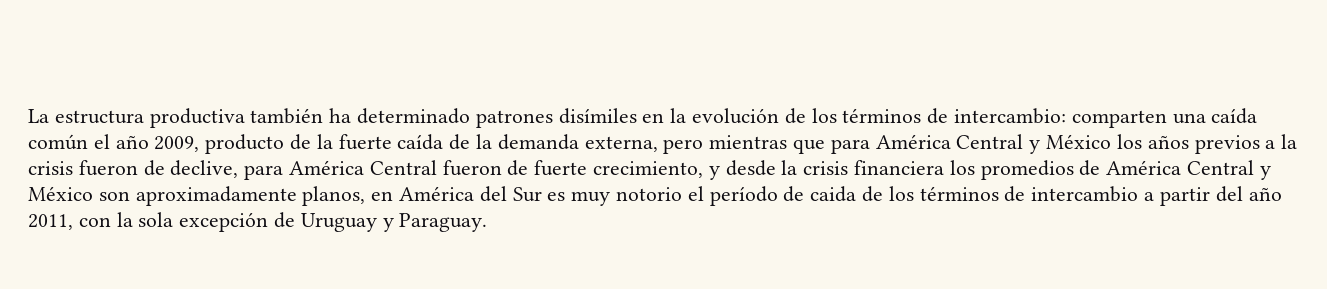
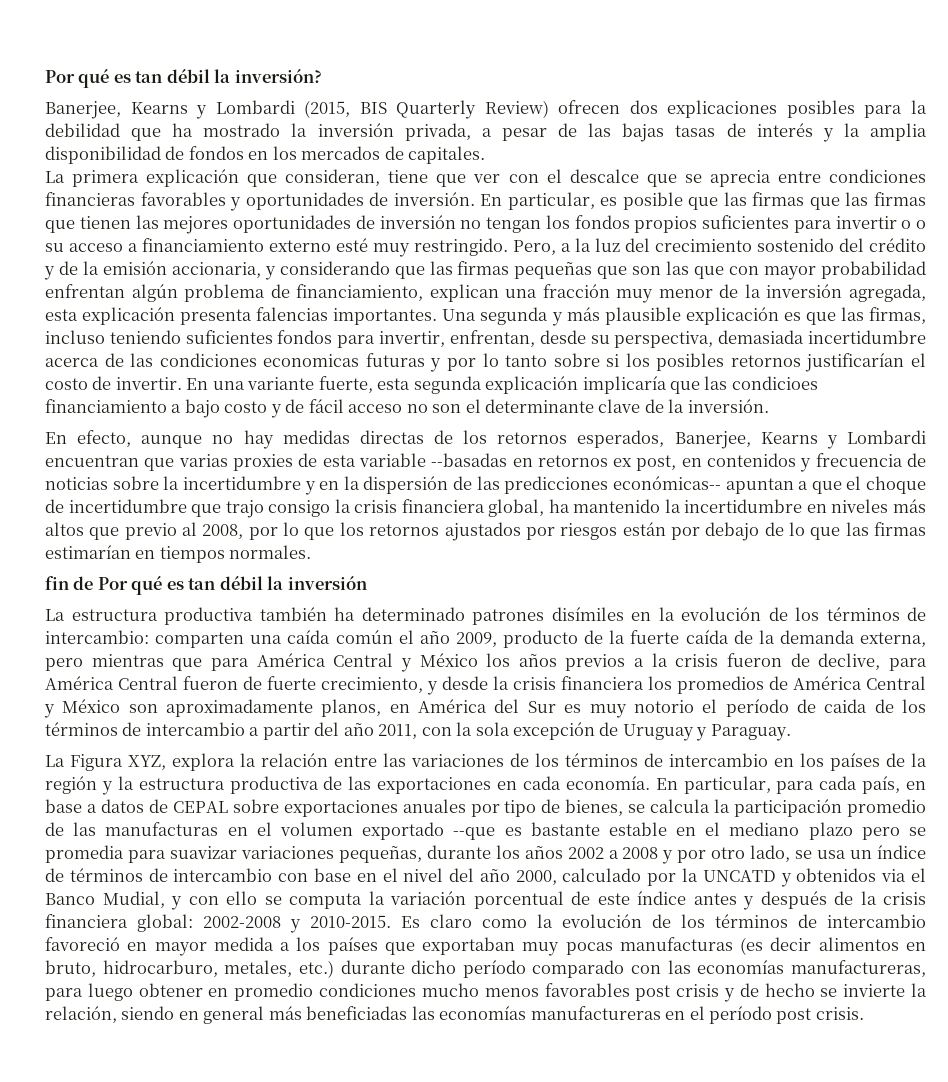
(28, 116) none -> [45,69,322,88] [45,100,928,119] [45,123,928,142] [45,146,486,164] [45,169,927,187] [45,192,926,211] [45,215,926,234] [45,238,926,257] [44,261,927,280] [45,284,927,303] [45,307,926,326] [45,330,927,348] [45,353,926,372] [45,376,818,394] [45,399,769,418] [45,430,926,449] [45,453,926,472] [45,476,926,495] [45,499,926,518] [45,522,927,541] [45,545,312,563] [45,576,367,595] Por qué es tan débil la inversión? // Banerjee, Kearns y Lombardi (2015, BIS Quarterly Review) ofrecen dos explicaciones posibles para la debilidad que ha mostrado la inversión privada, a pesar de las bajas tasas de interés y la amplia disponibilidad de fondos en los mercados de capitales. // La primera explicación que consideran, tiene que ver con el descalce que se aprecia entre condiciones financieras favorables y oportunidades de inversión. En particular, es posible que las firmas que las firmas que tienen las mejores oportunidades de inversión no tengan los fondos propios suficientes para invertir o o su acceso a financiamiento externo esté muy restringido. Pero, a la luz del crecimiento sostenido del crédito y de la emisión accionaria, y considerando que las firmas pequeñas que son las que con mayor probabilidad enfrentan algún problema de financiamiento, explican una fracción muy menor de la inversión agregada, esta explicación presenta falencias importantes. Una segunda y más plausible explicación es que las firmas, incluso teniendo suficientes fondos para invertir, enfrentan, desde su perspectiva, demasiada incertidumbre acerca de las condiciones economicas futuras y por lo tanto sobre si los posibles retornos justificarían el costo de invertir. En una variante fuerte, esta segunda explicación implicaría que las condicioes financiamiento a bajo costo y de fácil acceso no son el determinante clave de la inversión. // En efecto, aunque no hay medidas directas de los retornos esperados, Banerjee, Kearns y Lombardi encuentran que varias proxies de esta variable --basadas en retornos ex post, en contenidos y frecuencia de noticias sobre la incertidumbre y en la dispersión de las predicciones económicas-- apuntan a que el choque de incertidumbre que trajo consigo la crisis financiera global, ha mantenido la incertidumbre en niveles más altos que previo al 2008, por lo que los retornos ajustados por riesgos están por debajo de lo que las firmas estimarían en tiempos normales. // fin de Por qué es tan débil la inversión //
(488, 222) none -> [45,753,927,771] [45,776,926,795] [45,799,926,817] [45,822,926,840] [45,845,927,864] [45,868,926,887] [45,891,926,910] [45,914,926,933] [45,937,926,956] [45,960,926,978] [45,983,927,1002] [45,1006,864,1024] // La Figura XYZ, explora la relación entre las variaciones de los términos de intercambio en los países de la región y la estructura productiva de las exportaciones en cada economía. En particular, para cada país, en base a datos de CEPAL sobre exportaciones anuales por tipo de bienes, se calcula la participación promedio de las manufacturas en el volumen exportado --que es bastante estable en el mediano plazo pero se promedia para suavizar variaciones pequeñas, durante los años 2002 a 2008 y por otro lado, se usa un índice de términos de intercambio con base en el nivel del año 2000, calculado por la UNCATD y obtenidos via el Banco Mudial, y con ello se computa la variación porcentual de este índice antes y después de la crisis financiera global: 2002-2008 y 2010-2015. Es claro como la evolución de los términos de intercambio favoreció en mayor medida a los países que exportaban muy pocas manufacturas (es decir alimentos en bruto, hidrocarburo, metales, etc.) durante dicho período comparado con las economías manufactureras, para luego obtener en promedio condiciones mucho menos favorables post crisis y de hecho se invierte la relación, siendo en general más beneficiadas las economías manufactureras en el período post crisis.

